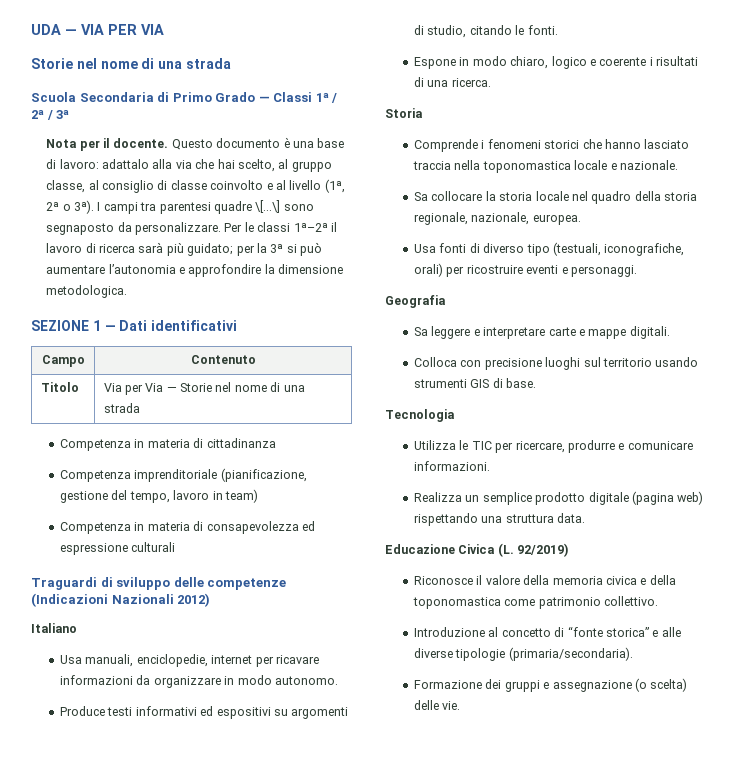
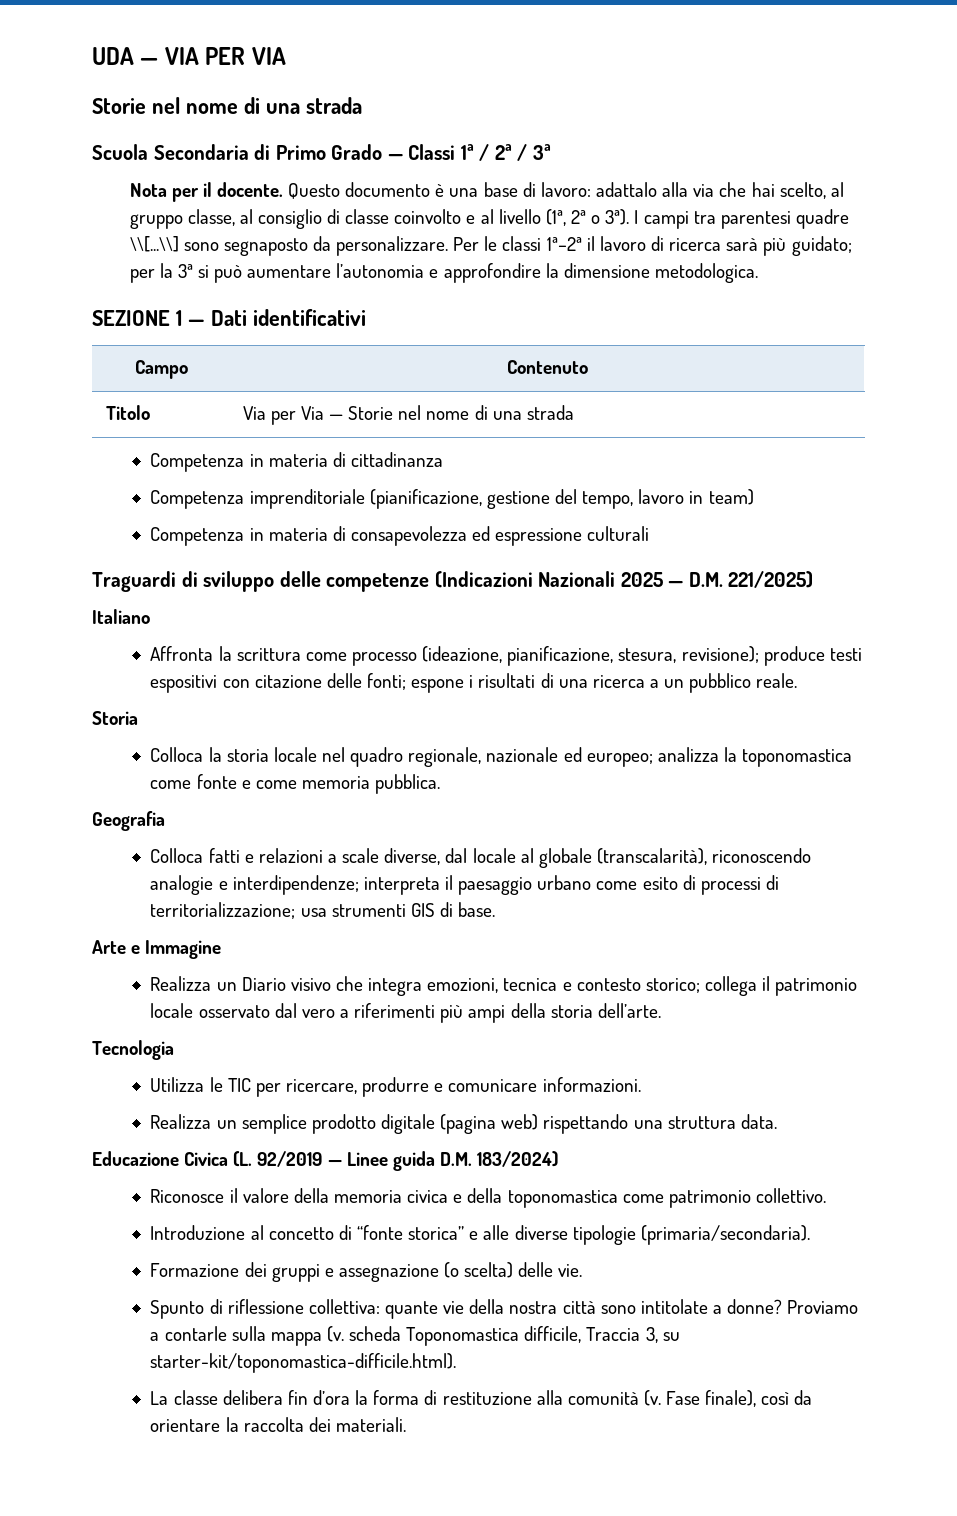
[255,200,281,213] \[...\] -> [129,236,179,252] \\[...\\]
[177,593,211,607] [31,623,77,633] [60,654,319,667] [60,675,338,688] [60,706,349,719] [414,25,558,38] [414,56,699,69] [414,77,491,87] [385,108,423,118] [414,139,690,152] [413,160,678,173] [414,191,483,201] 2012) // Italiano // Usa manuali, enciclopedie, internet per ricavare informazioni da organizzare in modo autonomo. // Produce testi informativi ed espositivi su argomenti di studio, citando le fonti. // Espone in modo chiaro, logico e coerente i risultati di una ricerca. // Storia // Comprende i fenomeni storici che hanno lasciato traccia nella toponomastica locale e nazionale. // Sa collocare -> [620,571,814,588] [92,609,150,624] [150,646,862,666] [150,673,798,693] [92,711,138,725] [150,747,204,762] 2025 — D.M. 221/2025) // Italiano // Affronta la scrittura come processo (ideazione, pianificazione, stesura, revisione); produce testi espositivi con citazione delle fonti; espone i risultati di una ricerca a un pubblico reale. // Storia // Colloca
[634,191,698,201] [414,212,581,225] [414,242,685,256] [414,263,637,277] [385,295,446,308] [414,326,670,339] [414,357,699,370] [414,378,537,388] della storia regionale, nazionale, europea. // Usa fonti di diverso tipo (testuali, iconografiche, orali) per ricostruire eventi e personaggi. // Geografia // Sa leggere e interpretare carte e mappe digitali. // Colloca con precisione luoghi sul territorio usando strumenti GIS di base. -> [408,747,853,767] [150,774,441,794] [92,811,165,831] [150,848,812,868] [150,875,779,895] [150,902,496,919] [92,940,222,959] [150,976,858,996] [150,1003,661,1023] regionale, nazionale ed europeo; analizza la toponomastica come fonte e come memoria pubblica. // Geografia // Colloca fatti e relazioni a scale diverse, dal locale al globale (transcalarità), riconoscendo analogie e interdipendenze; interpreta il paesaggio urbano come esito di processi di territorializzazione; usa strumenti GIS di base. // Arte e Immagine // Realizza un Diario visivo che integra emozioni, tecnica e contesto storico; collega il patrimonio locale osservato dal vero a riferimenti più ampi della storia dell’arte.
[517,543,569,557] 92/2019) -> [257,1151,559,1171] 92/2019 — Linee guida D.M. 183/2024)
(461, 705) none -> [150,1299,859,1319] [150,1326,680,1346] [150,1353,457,1373] [150,1390,813,1407] [150,1417,406,1432] // Spunto di riflessione collettiva: quante vie della nostra città sono intitolate a donne? Proviamo a contarle sulla mappa (v. scheda Toponomastica difficile, Traccia 3, su starter-kit/toponomastica-difficile.html). // La classe delibera fin d’ora la forma di restituzione alla comunità (v. Fase finale), così da orientare la raccolta dei materiali.

